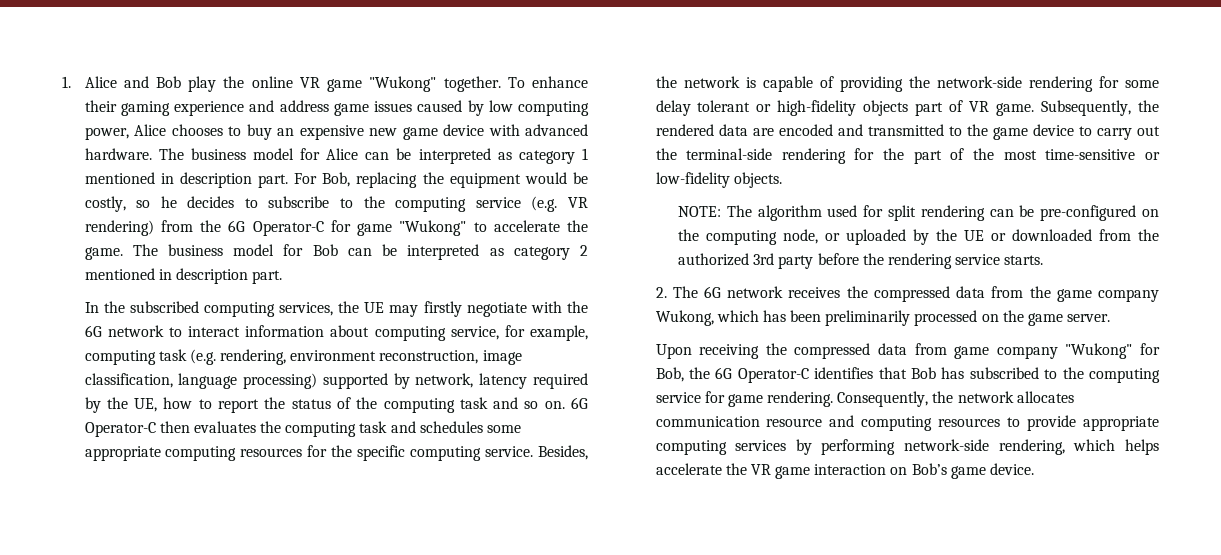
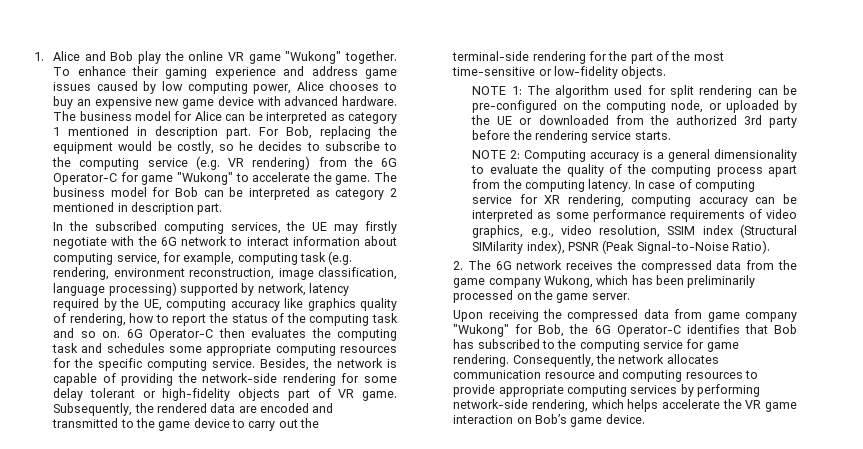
(158, 405) none -> [166,298,397,311] [53,313,126,326] computing accuracy like graphics quality of rendering,
[678,206,722,217] NOTE: -> [472,86,522,95] NOTE 1:
(1044, 260) none -> [472,149,797,162] [471,164,797,177] [472,179,755,192] [472,194,797,207] [472,209,797,222] [472,224,797,238] [472,240,771,254] // NOTE 2: Computing accuracy is a general dimensionality to evaluate the quality of the computing process apart from the computing latency. In case of computing service for XR rendering, computing accuracy can be interpreted as some performance requirements of video graphics, e.g., video resolution, SSIM index (Structural SIMilarity index), PSNR (Peak Signal-to-Noise Ratio).

